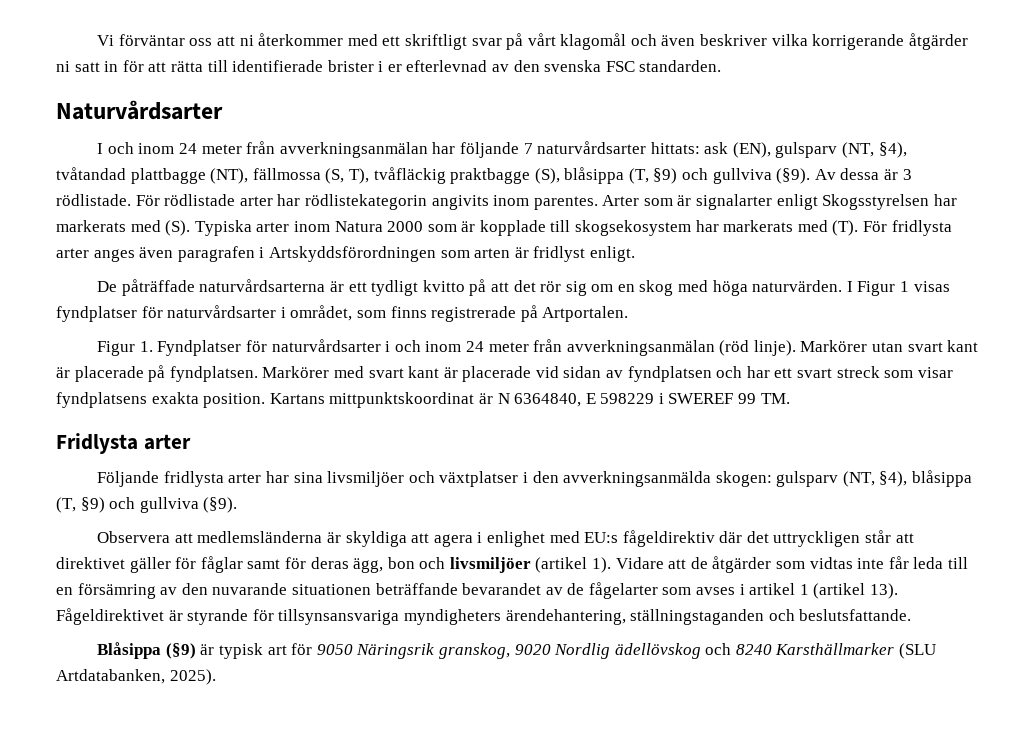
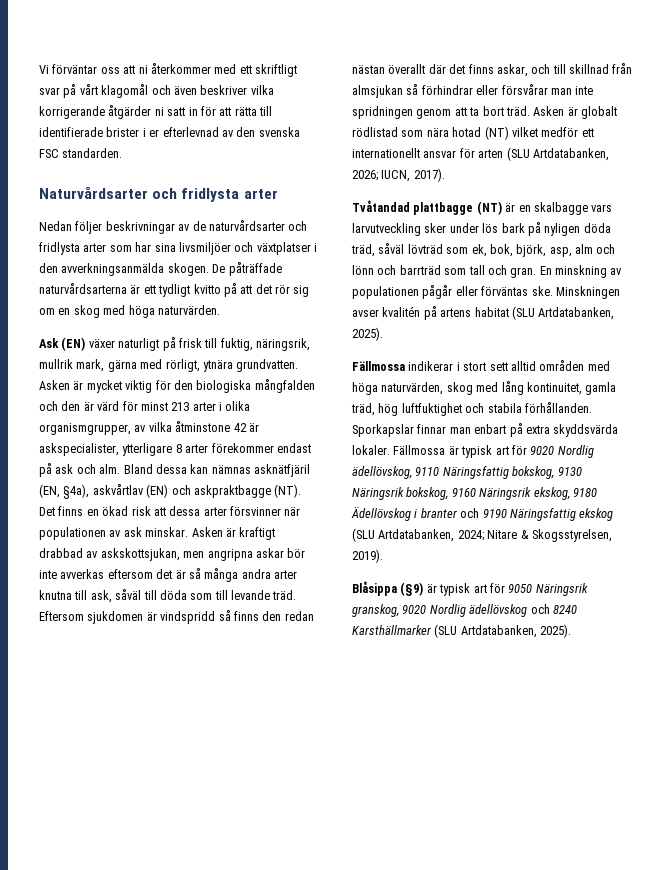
[97,141,907,158] [56,167,912,184] [56,194,957,210] [56,220,952,236] [56,246,635,262] // I och inom 24 meter från avverkningsanmälan har följande 7 naturvårdsarter hittats: ask (EN), gulsparv (NT, §4), tvåtandad plattbagge (NT), fällmossa (S, T), tvåfläckig praktbagge (S), blåsippa (T, §9) och gullviva (§9). Av dessa är 3 rödlistade. För rödlistade arter har rödlistekategorin angivits inom parentes. Arter som är signalarter enligt Skogsstyrelsen har markerats med (S). Typiska arter inom Natura 2000 som är kopplade till skogsekosystem har markerats med (T). För fridlysta arter anges även paragrafen i Artskyddsförordningen som arten är fridlyst enligt. // -> [152,188,278,202] [39,220,308,234] [39,242,317,255] [39,263,209,276] och fridlysta arter // Nedan följer beskrivningar av de naturvårdsarter och fridlysta arter som har sina livsmiljöer och växtplatser i den avverkningsanmälda skogen.
[846,281,950,296] [56,305,629,322] [97,339,979,356] [56,365,953,382] [56,392,790,408] [56,433,191,454] [97,470,973,487] [56,497,238,513] [97,530,914,547] [56,556,968,573] [56,582,899,599] [56,608,912,625] I Figur 1 visas fyndplatser för naturvårdsarter i området, som finns registrerade på Artportalen. // Figur 1. Fyndplatser för naturvårdsarter i och inom 24 meter från avverkningsanmälan (röd linje). Markörer utan svart kant är placerade på fyndplatsen. Markörer med svart kant är placerade vid sidan av fyndplatsen och har ett svart streck som visar fyndplatsens exakta position. Kartans mittpunktskoordinat är N 6364840, E 598229 i SWEREF 99 TM. // Fridlysta arter // Följande fridlysta arter har sina livsmiljöer och växtplatser i den avverkningsanmälda skogen: gulsparv (NT, §4), blåsippa (T, §9) och gullviva (§9). // Observera att medlemsländerna är skyldiga att agera i enlighet med EU:s fågeldirektiv där det uttryckligen står att direktivet gäller för fåglar samt för deras ägg, bon och livsmiljöer (artikel 1). Vidare att de åtgärder som vidtas inte får leda till en försämring av den nuvarande situationen beträffande bevarandet av de fågelarter som avses i artikel 1 (artikel 13). Fågeldirektivet är styrande för tillsynsansvariga myndigheters ärendehantering, ställningstaganden och beslutsfattande. -> [39,337,310,351] [39,359,299,372] [39,379,315,393] [39,401,251,411] [39,421,259,435] [39,443,311,456] [39,463,310,477] [39,484,302,499] [39,506,301,516] [39,527,276,540] [39,548,306,561] [39,568,297,582] [39,589,297,603] [39,610,314,624] [352,63,633,77] [352,84,594,98] [352,106,617,119] [352,126,594,140] [352,147,609,161] [352,168,445,182] [352,200,613,215] [352,222,611,236] [351,243,616,257] [352,265,623,278] [352,285,620,299] [352,306,615,320] [352,327,383,341] [352,360,610,371] [352,381,617,395] [351,402,592,416] [352,423,619,437] [352,445,594,458] [352,466,582,479] [352,487,597,500] [351,507,614,521] [352,528,612,542] [352,549,383,563] // Ask (EN) växer naturligt på frisk till fuktig, näringsrik, mullrik mark, gärna med rörligt, ytnära grundvatten. Asken är mycket viktig för den biologiska mångfalden och den är värd för minst 213 arter i olika organismgrupper, av vilka åtminstone 42 är askspecialister, ytterligare 8 arter förekommer endast på ask och alm. Bland dessa kan nämnas asknätfjäril (EN, §4a), askvårtlav (EN) och askpraktbagge (NT). Det finns en ökad risk att dessa arter försvinner när populationen av ask minskar. Asken är kraftigt drabbad av askskottsjukan, men angripna askar bör inte avverkas eftersom det är så många andra arter knutna till ask, såväl till döda som till levande träd. Eftersom sjukdomen är vindspridd så finns den redan nästan överallt där det finns askar, och till skillnad från almsjukan så förhindrar eller försvårar man inte spridningen genom att ta bort träd. Asken är globalt rödlistad som nära hotad (NT) vilket medför ett internationellt ansvar för arten (SLU Artdatabanken, 2026; IUCN, 2017). // Tvåtandad plattbagge (NT) är en skalbagge vars larvutveckling sker under lös bark på nyligen döda träd, såväl lövträd som ek, bok, björk, asp, alm och lönn och barrträd som tall och gran. En minskning av populationen pågår eller förväntas ske. Minskningen avser kvalitén på artens habitat (SLU Artdatabanken, 2025). // Fällmossa indikerar i stort sett alltid områden med höga naturvärden, skog med lång kontinuitet, gamla träd, hög luftfuktighet och stabila förhållanden. Sporkapslar finnar man enbart på extra skyddsvärda lokaler. Fällmossa är typisk art för 9020 Nordlig ädellövskog, 9110 Näringsfattig bokskog, 9130 Näringsrik bokskog, 9160 Näringsrik ekskog, 9180 Ädellövskog i branter och 9190 Näringsfattig ekskog (SLU Artdatabanken, 2024; Nitare & Skogsstyrelsen, 2019).

